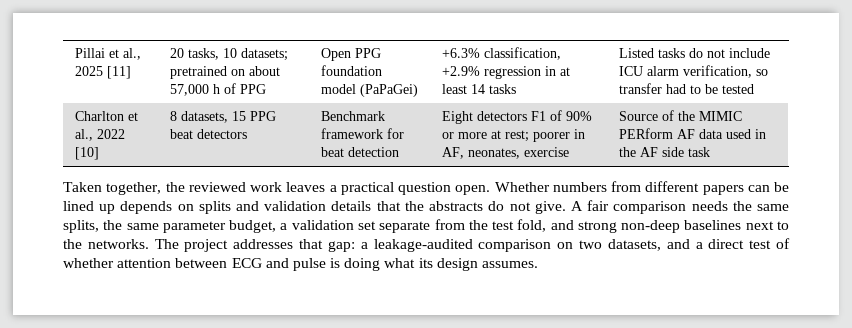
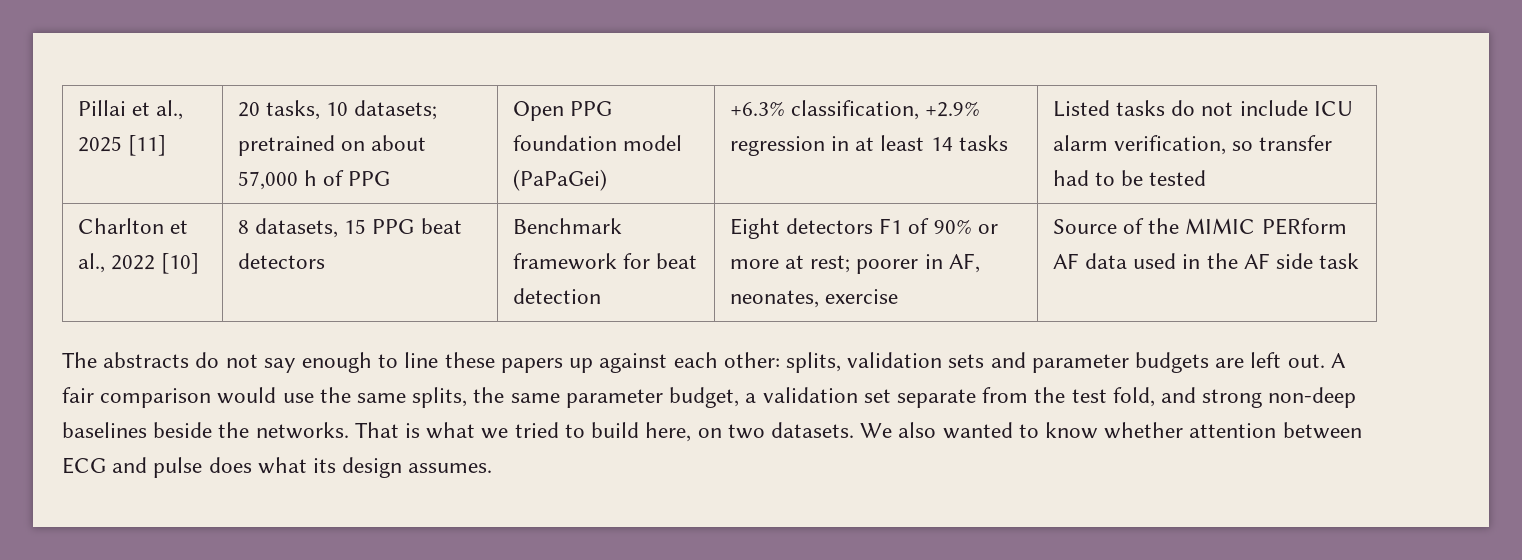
[63,181,789,195] [63,201,566,214] Taken together, the reviewed work leaves a practical question open. Whether numbers from different papers can be lined up depends on splits and validation details that the abstracts do not give. -> [62,352,1325,373] The abstracts do not say enough to line these papers up against each other: splits, validation sets and parameter budgets are left out.
[691,201,728,211] needs -> [217,387,314,404] would use
[745,221,790,230] [63,238,791,252] next to the networks. The project addresses that gap: a leakage-audited comparison on two datasets, and a direct test of -> [153,422,1098,442] beside the networks. That is what we tried to build here, on two datasets. We also wanted to know
[330,258,381,271] is doing -> [208,457,252,473] does

